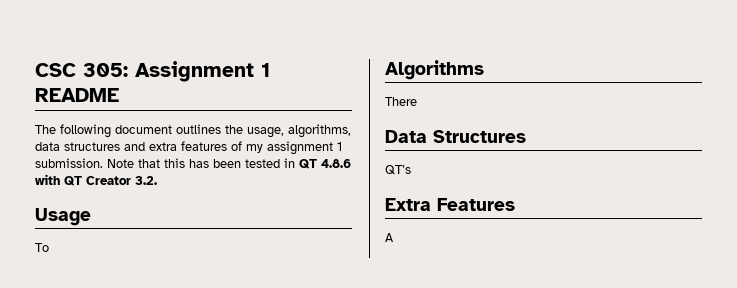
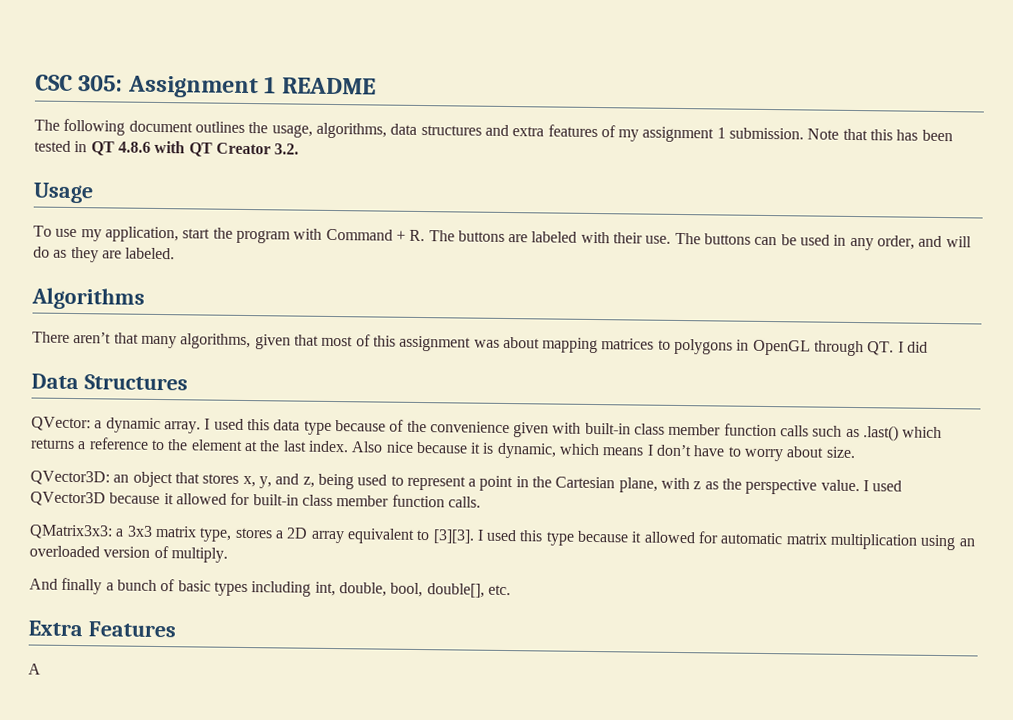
[385,60,484,80] [385,97,417,106] [385,130,526,143] [385,165,411,175] // Algorithms // There // Data Structures // QT’s -> [55,226,972,251] [33,246,176,263] [31,287,145,310] [32,331,929,357] [31,373,188,391] [31,416,943,442] [30,437,856,462] [30,470,903,495] [30,491,481,508] [29,524,975,551] [29,545,228,563] [29,577,511,598] use my application, start the program with Command + R. The buttons are labeled with their use. The buttons can be used in any order, and will do as they are labeled. // Algorithms // There aren’t that many algorithms, given that most of this assignment was about mapping matrices to polygons in OpenGL through QT. I did // Data Structures // QVector: a dynamic array. I used this data type because of the convenience given with built-in class member function calls such as .last() which returns a reference to the element at the last index. Also nice because it is dynamic, which means I don’t have to worry about size. // QVector3D: an object that stores x, y, and z, being used to represent a point in the Cartesian plane, with z as the perspective value. I used QVector3D because it allowed for built-in class member function calls. // QMatrix3x3: a 3x3 matrix type, stores a 2D array equivalent to [3][3]. I used this type because it allowed for automatic matrix multiplication using an overloaded version of multiply. // And finally a bunch of basic types including int, double, bool, double[], etc.

